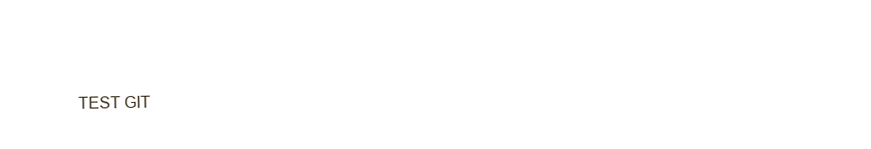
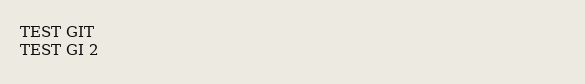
(152, 102) none -> [20,44,99,55] // TEST GI 2

